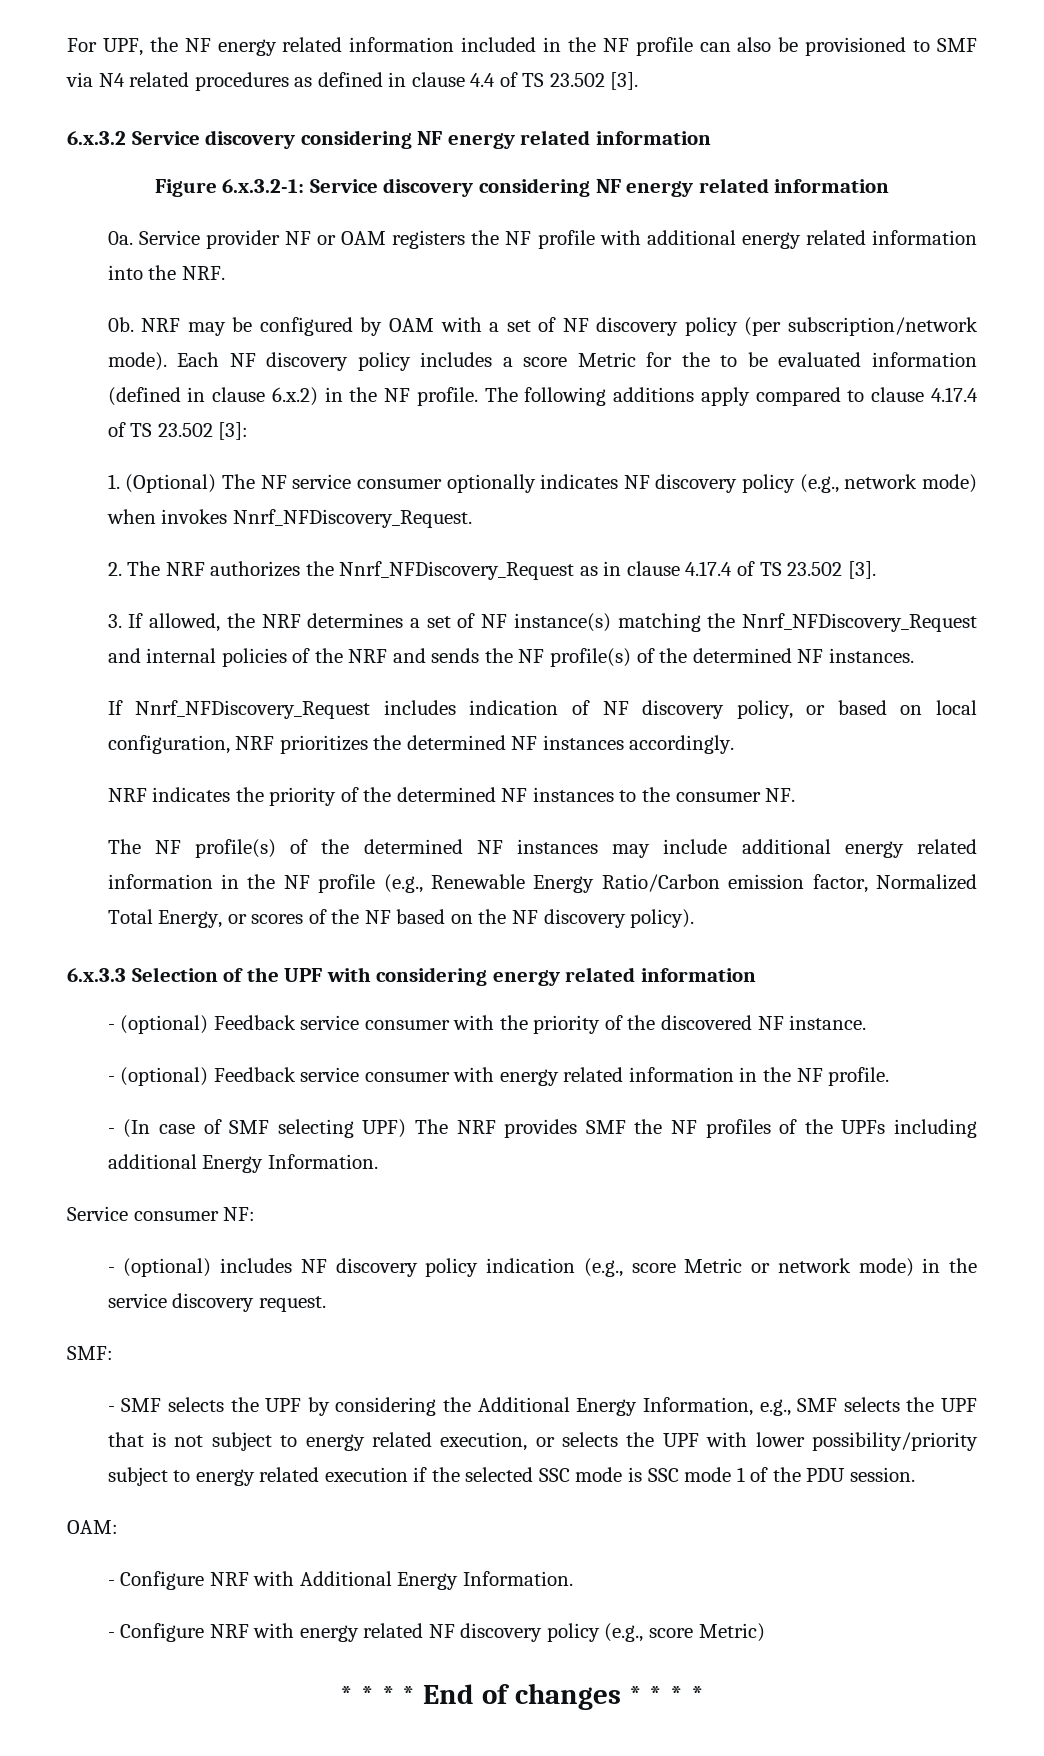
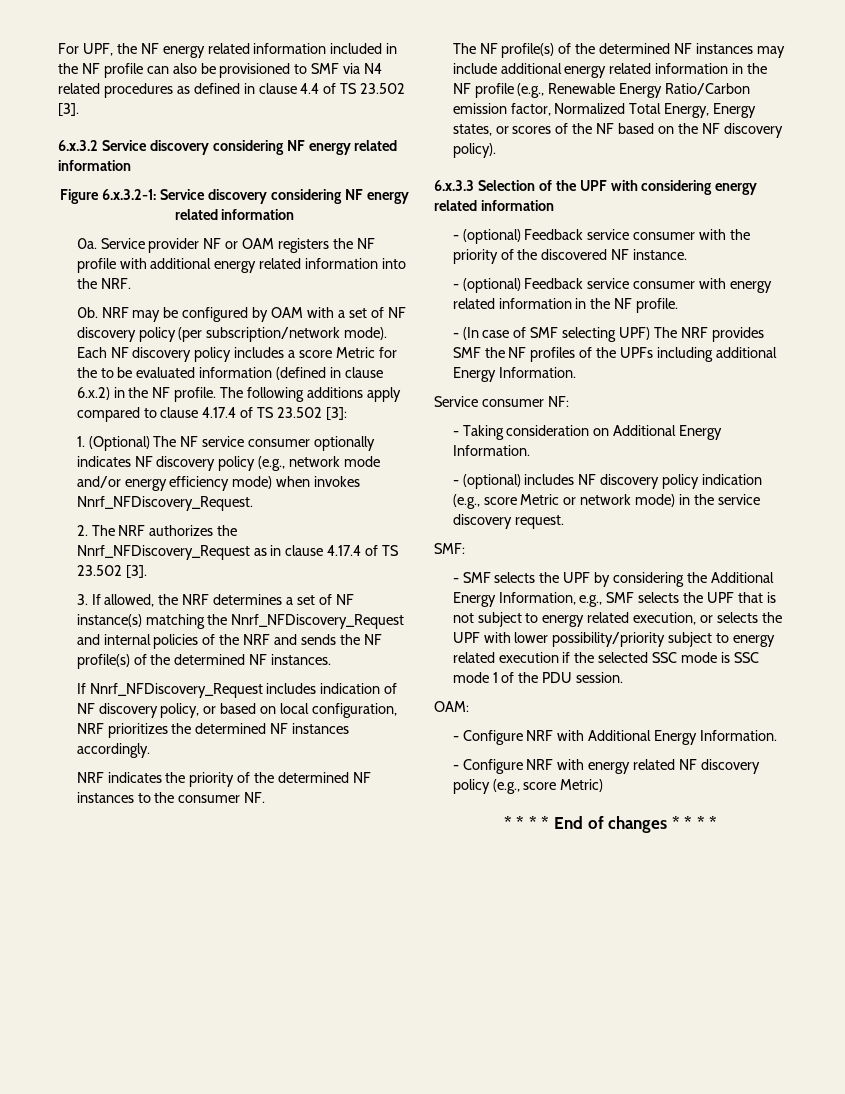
(918, 481) none -> [344,456,381,467] [76,476,230,491] mode and/or energy efficiency
(223, 919) none -> [713,103,757,118] [452,124,492,136] Energy states,
(256, 1214) none -> [452,425,723,440] [452,445,530,456] // - Taking consideration on Additional Energy Information.

